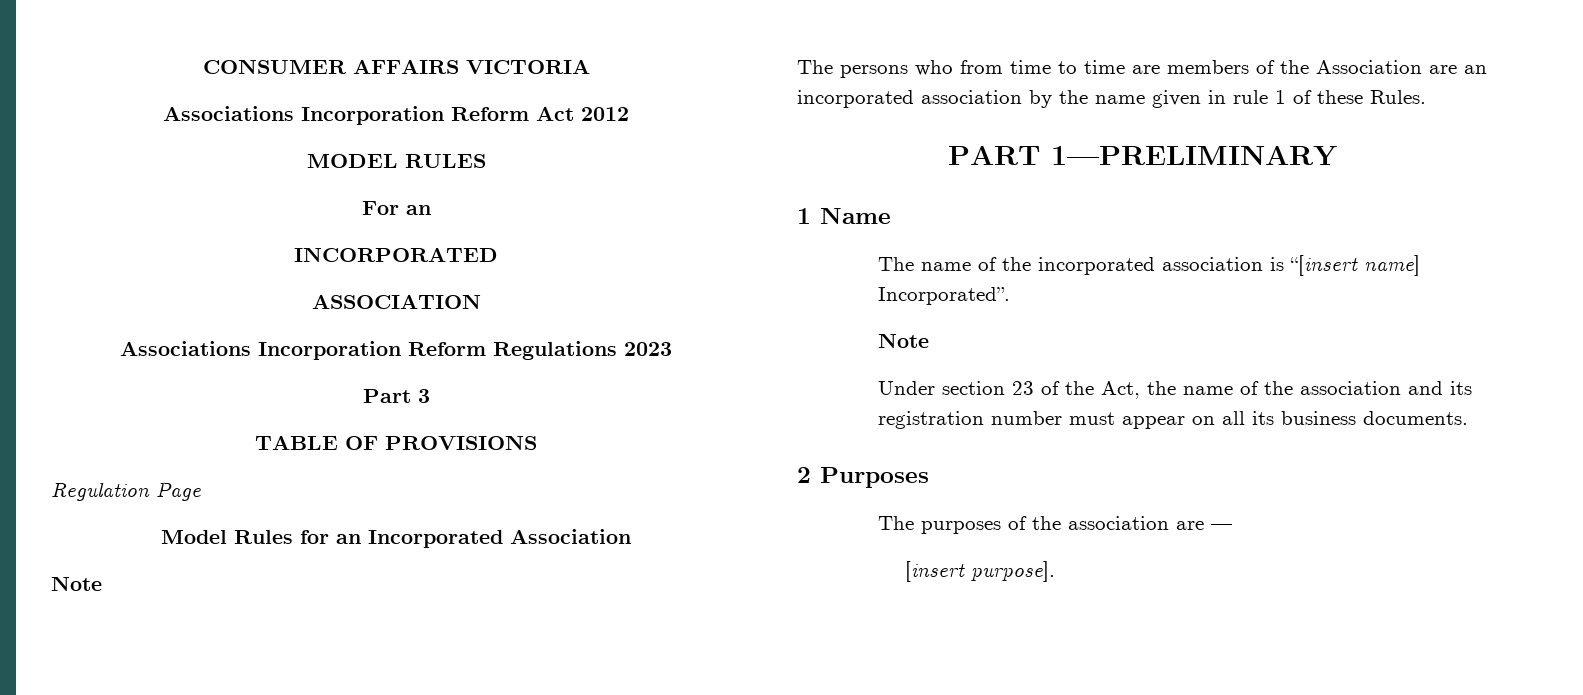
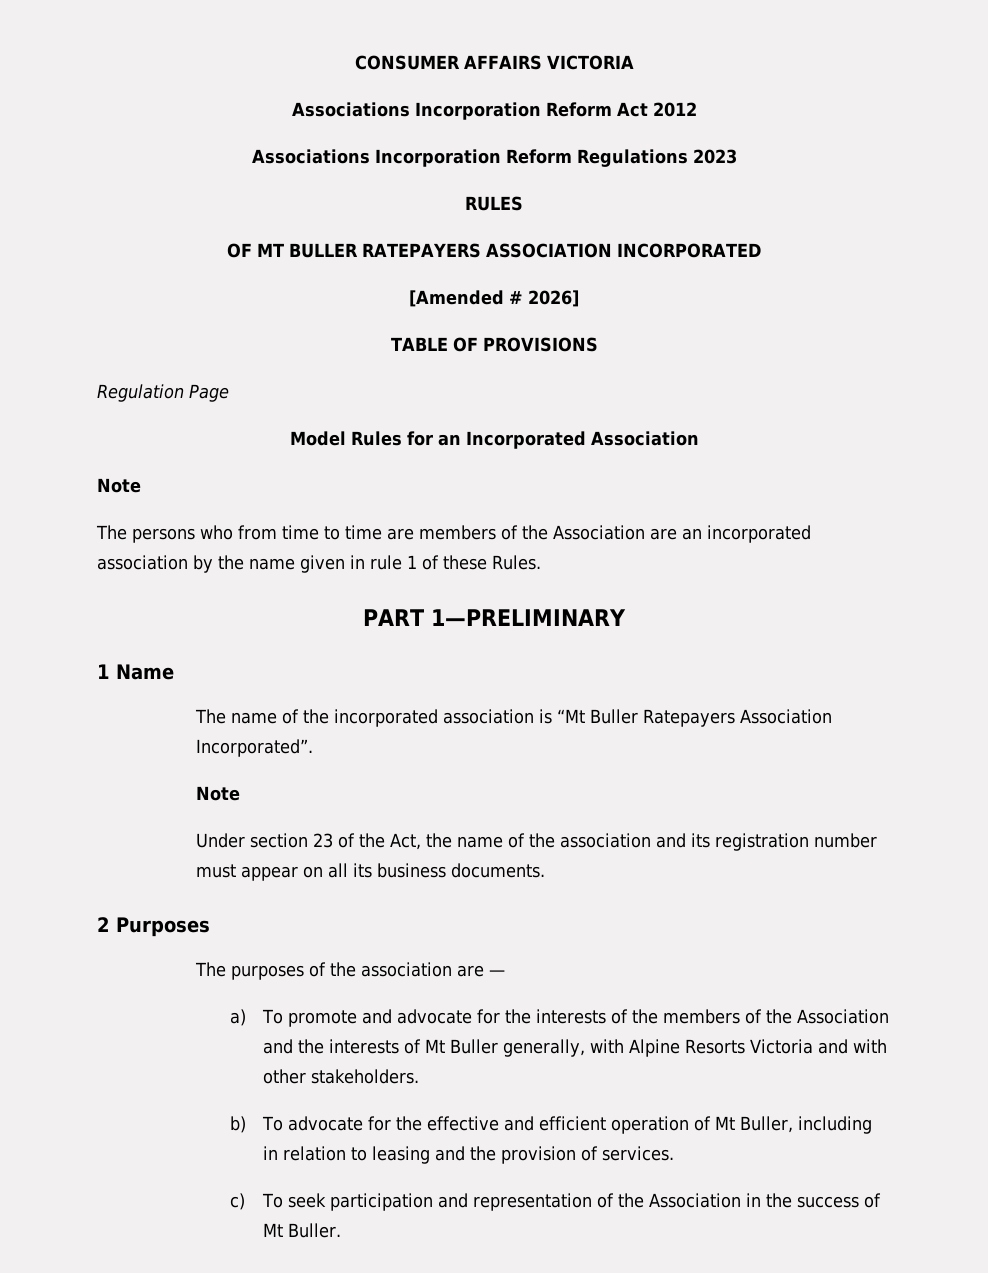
[306,154,486,168] [361,201,431,215] [294,247,498,262] [311,294,481,309] // MODEL RULES // For an // INCORPORATED // ASSOCIATION -> (697, 109) none
[362,389,430,403] Part 3 -> [465,196,523,211] [226,243,762,258] [409,290,579,307] RULES // OF MT BULLER RATEPAYERS ASSOCIATION INCORPORATED // [Amended # 2026]
[1290,255,1421,276] “[insert name] -> [557,709,833,727] “Mt Buller Ratepayers Association
[905,561,1056,582] [insert purpose]. -> [229,1009,889,1027] [262,1039,887,1057] [262,1069,419,1084] [229,1116,872,1134] [262,1146,674,1164] [229,1193,881,1211] [262,1223,341,1238] a) To promote and advocate for the interests of the members of the Association and the interests of Mt Buller generally, with Alpine Resorts Victoria and with other stakeholders. // b) To advocate for the effective and efficient operation of Mt Buller, including in relation to leasing and the provision of services. // c) To seek participation and representation of the Association in the success of Mt Buller.

